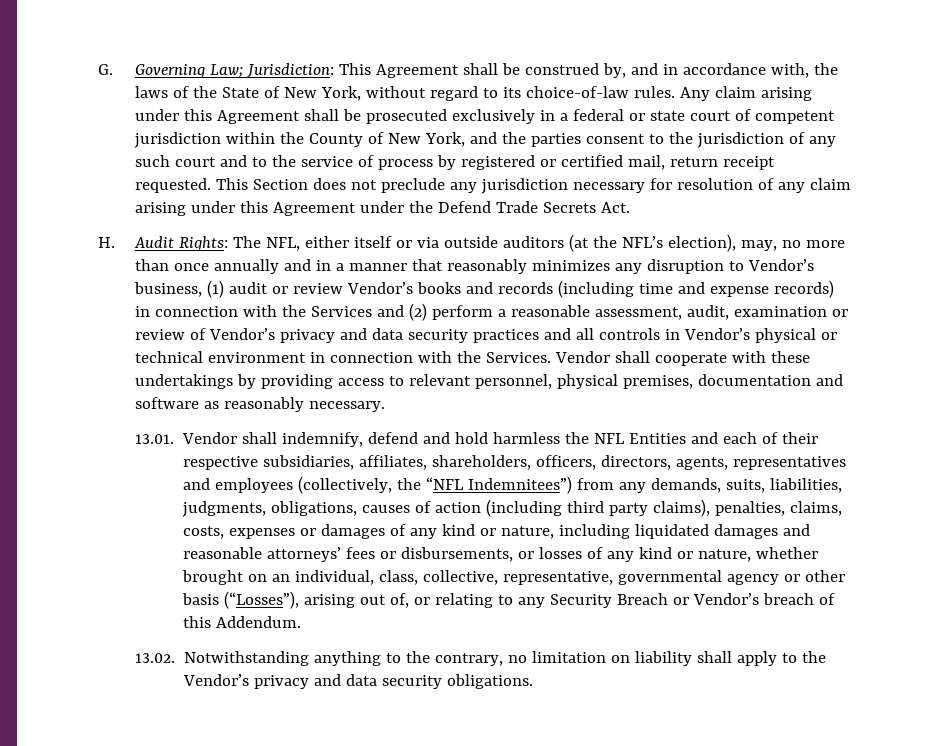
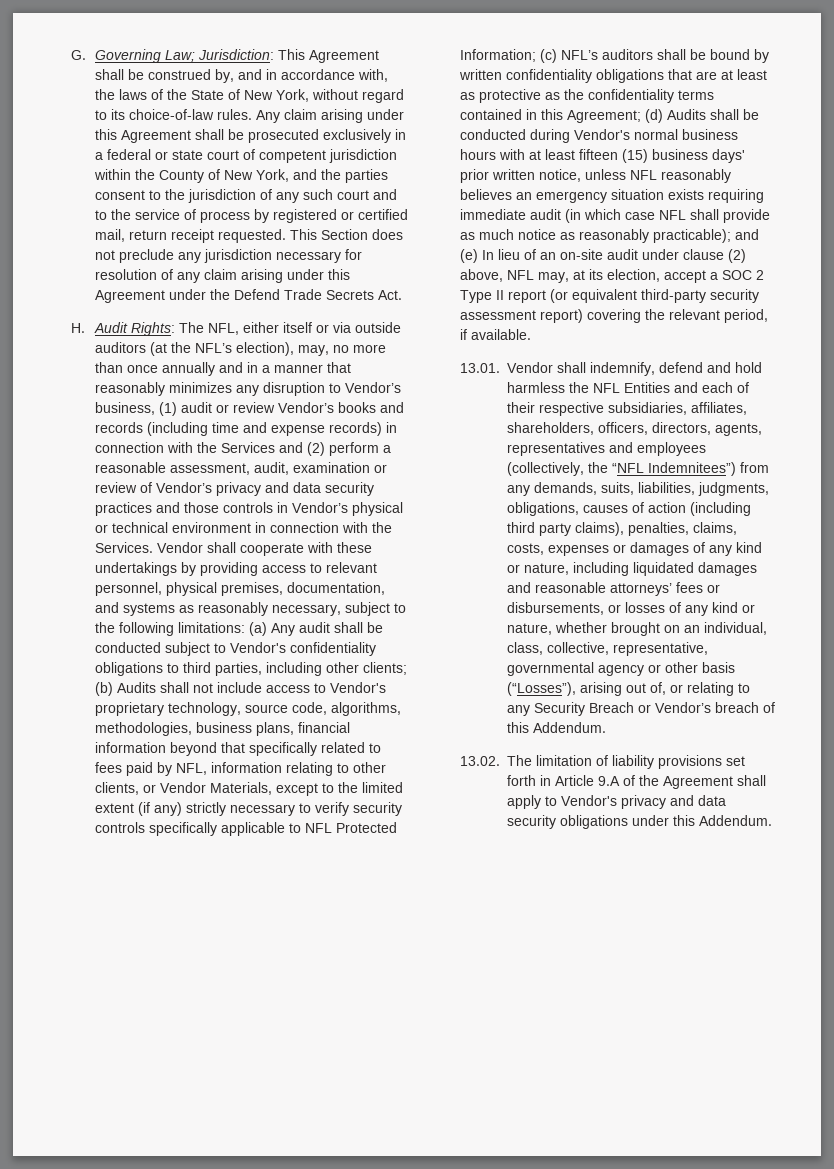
[575,328,594,340] all -> [183,502,219,513] those
[697,374,843,386] [134,397,385,412] documentation and software as reasonably necessary. -> [286,582,385,595] [94,602,406,616] [94,622,383,636] [94,642,376,656] [94,662,407,676] [94,682,386,696] [94,702,401,716] [94,722,350,736] [94,742,381,756] [94,762,386,776] [94,782,403,796] [94,802,402,816] [94,822,397,836] [459,49,769,63] [458,69,767,83] [459,89,714,103] [459,109,759,123] [459,129,738,143] [459,149,745,163] [459,169,731,183] [459,189,764,203] [459,209,770,223] [459,229,759,243] [459,249,746,263] [459,269,764,283] [459,289,759,303] [459,309,768,323] [459,329,531,340] documentation, and systems as reasonably necessary, subject to the following limitations: (a) Any audit shall be conducted subject to Vendor's confidentiality obligations to third parties, including other clients; (b) Audits shall not include access to Vendor's proprietary technology, source code, algorithms, methodologies, business plans, financial information beyond that specifically related to fees paid by NFL, information relating to other clients, or Vendor Materials, except to the limited extent (if any) strictly necessary to verify security controls specifically applicable to NFL Protected Information; (c) NFL’s auditors shall be bound by written confidentiality obligations that are at least as protective as the confidentiality terms contained in this Agreement; (d) Audits shall be conducted during Vendor's normal business hours with at least fifteen (15) business days' prior written notice, unless NFL reasonably believes an emergency situation exists requiring immediate audit (in which case NFL shall provide as much notice as reasonably practicable); and (e) In lieu of an on-site audit under clause (2) above, NFL may, at its election, accept a SOC 2 Type II report (or equivalent third-party security assessment report) covering the relevant period, if available.
[184,651,693,666] Notwithstanding anything to the contrary, no limitation on liability -> [506,755,745,769] [506,775,733,789] The limitation of liability provisions set forth in Article 9.A of the Agreement
[802,651,827,663] [183,674,534,689] the Vendor’s privacy and data security obligations. -> [560,795,726,809] [506,815,772,829] Vendor's privacy and data security obligations under this Addendum.

